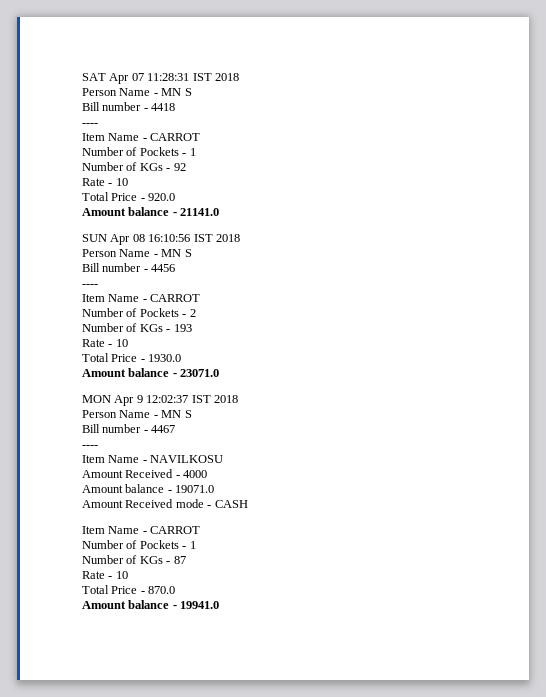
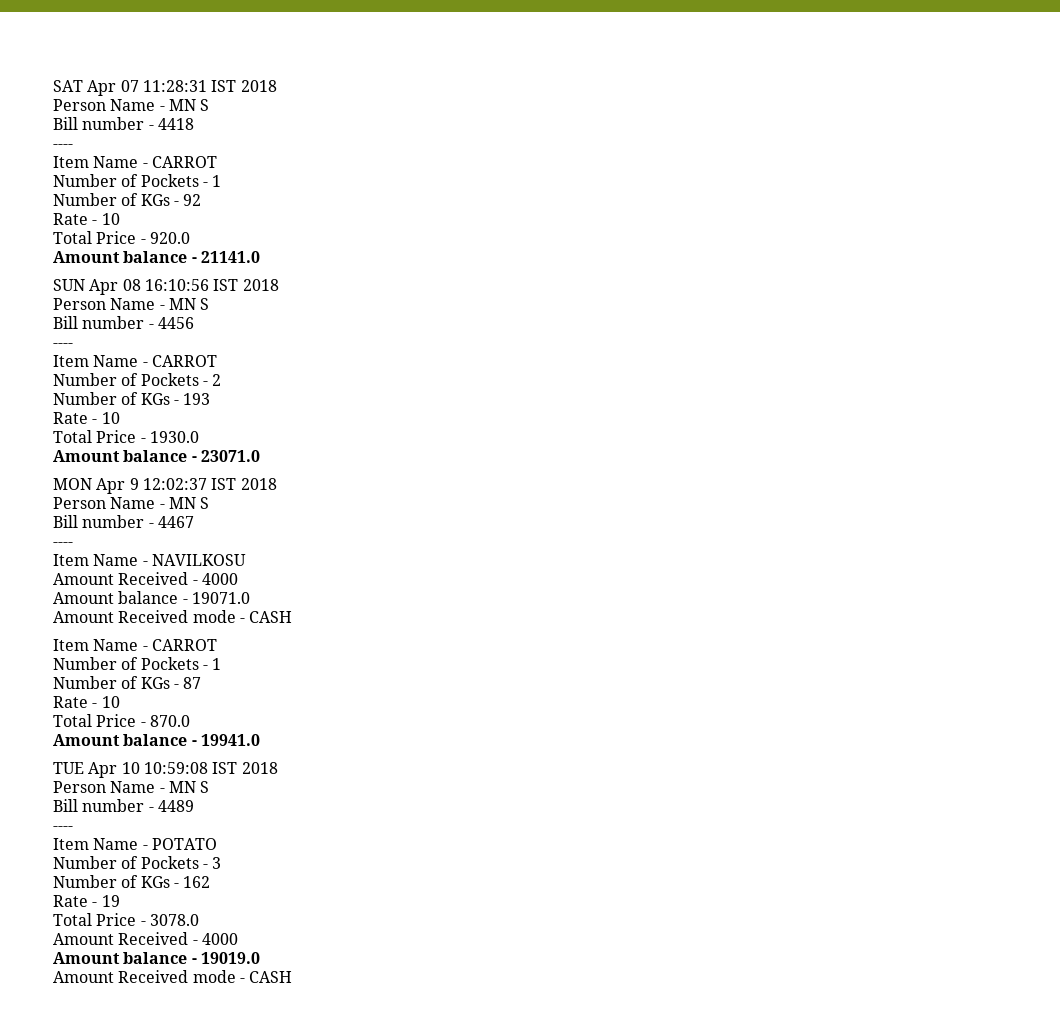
(220, 605) none -> [53,762,278,778] [53,781,210,793] [53,799,194,812] [53,826,73,831] [53,838,217,850] [53,856,222,869] [53,875,211,888] [53,895,120,907] [53,913,199,926] [53,932,238,945] [53,952,260,964] [53,970,293,983] // TUE Apr 10 10:59:08 IST 2018 // Person Name - MN S // Bill number - 4489 // ---- // Item Name - POTATO // Number of Pockets - 3 // Number of KGs - 162 // Rate - 19 // Total Price - 3078.0 // Amount Received - 4000 // Amount balance - 19019.0 // Amount Received mode - CASH

